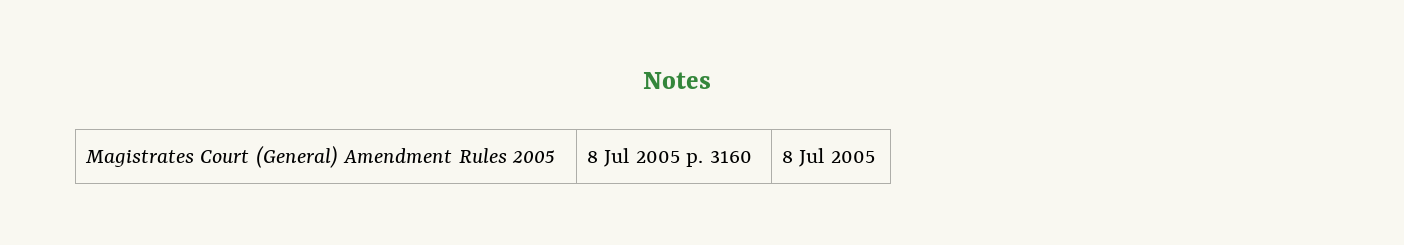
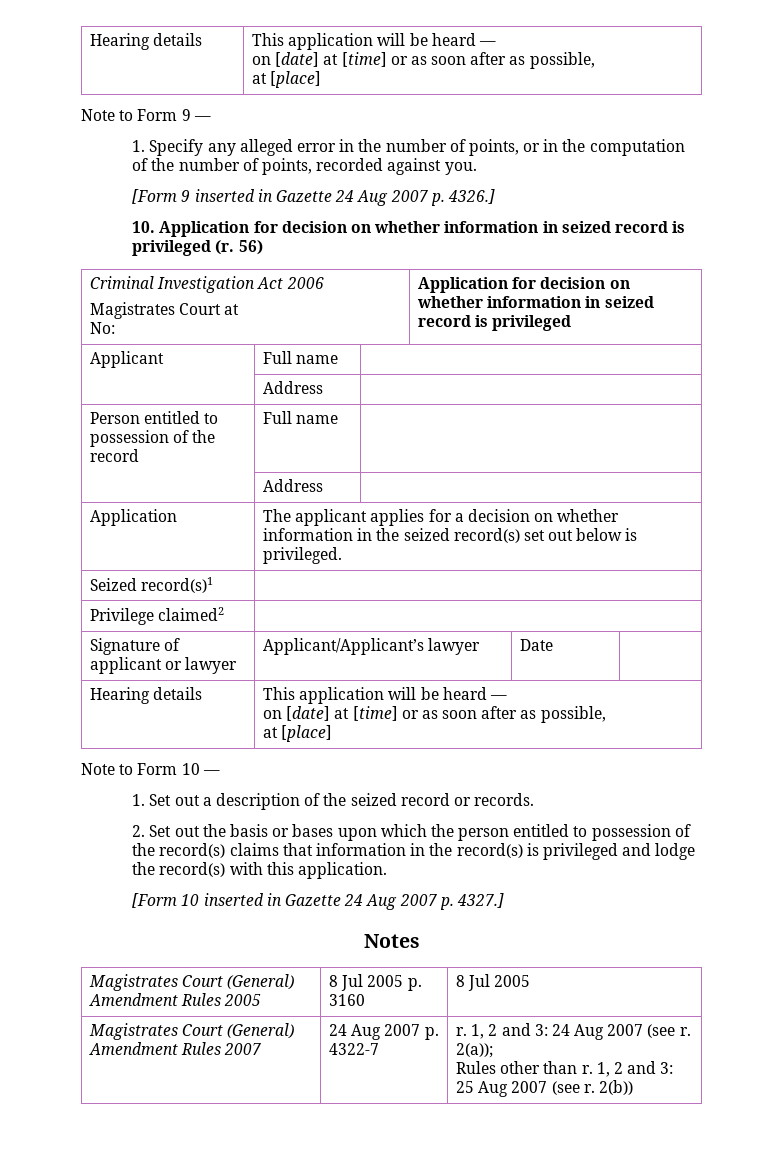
(643, 80) none -> [89,33,203,50] [251,33,496,50] [251,52,595,69] [251,71,322,88] [81,109,211,121] [132,139,685,156] [132,158,477,175] [132,189,495,206] [132,221,686,237] [132,240,263,256] [89,276,324,293] [89,302,240,319] [89,322,115,334] [417,277,630,293] [416,296,654,308] [417,315,572,331] [89,351,164,368] [262,351,339,364] [262,381,323,394] [89,411,219,424] [89,430,216,447] [89,449,139,462] [262,411,339,424] [262,479,323,492] [89,509,177,526] [262,509,620,526] [262,528,638,543] [262,547,342,564] [89,577,214,593] [89,607,225,625] [89,638,181,655] [89,657,238,674] [262,638,481,655] [519,639,553,651] [89,687,203,704] [262,687,507,704] [262,706,606,723] [262,725,333,742] [81,763,220,775] [132,793,535,810] [132,824,691,841] [132,843,696,860] [132,862,387,879] [132,893,504,910] Hearing details | This application will be heard — // on [date] at [time] or as soon after as possible, // at [place] // Note to Form 9 — // 1. Specify any alleged error in the number of points, or in the computation of the number of points, recorded against you. // [Form 9 inserted in Gazette 24 Aug 2007 p. 4326.] // 10. Application for decision on whether information in seized record is privileged (r. 56) // Criminal Investigation Act 2006 // Magistrates Court at // No: | Application for decision on whether information in seized record is privileged // Applicant | Full name | // | Address | // Person entitled to possession of the record | Full name | // | Address | // Application | The applicant applies for a decision on whether information in the seized record(s) set out below is privileged. // Seized record(s)1 | // Privilege claimed2 | // Signature of applicant or lawyer | Applicant/Applicant’s lawyer | Date | // Hearing details | This application will be heard — // on [date] at [time] or as soon after as possible, // at [place] // Note to Form 10 — // 1. Set out a description of the seized record or records. // 2. Set out the basis or bases upon which the person entitled to possession of the record(s) claims that information in the record(s) is privileged and lodge the record(s) with this application. // [Form 10 inserted in Gazette 24 Aug 2007 p. 4327.] //
(875, 157) none -> [88,1023,295,1040] [88,1042,262,1055] [328,1024,439,1040] [328,1043,379,1055] [455,1023,691,1040] [455,1043,493,1058] [455,1061,674,1077] [455,1080,633,1097] // Magistrates Court (General) Amendment Rules 2007 | 24 Aug 2007 p. 4322-7 | r. 1, 2 and 3: 24 Aug 2007 (see r. 2(a)); // Rules other than r. 1, 2 and 3: 25 Aug 2007 (see r. 2(b))

